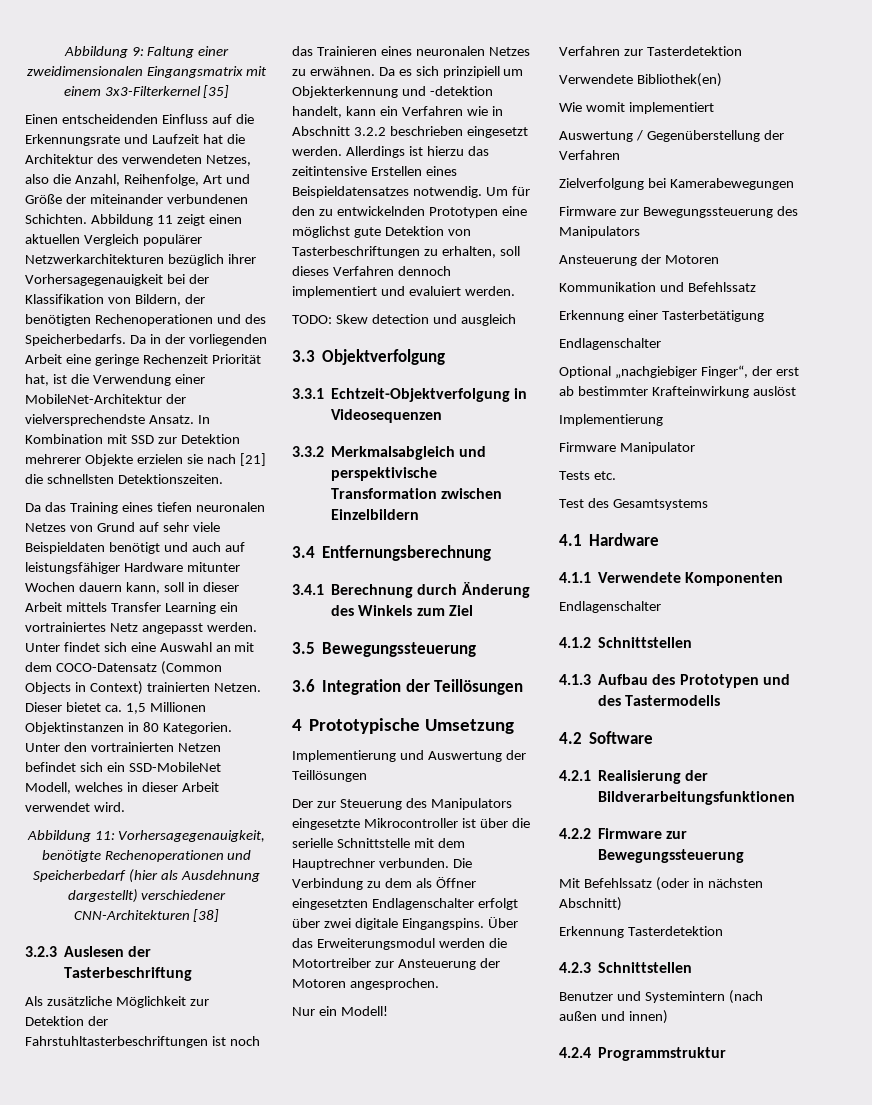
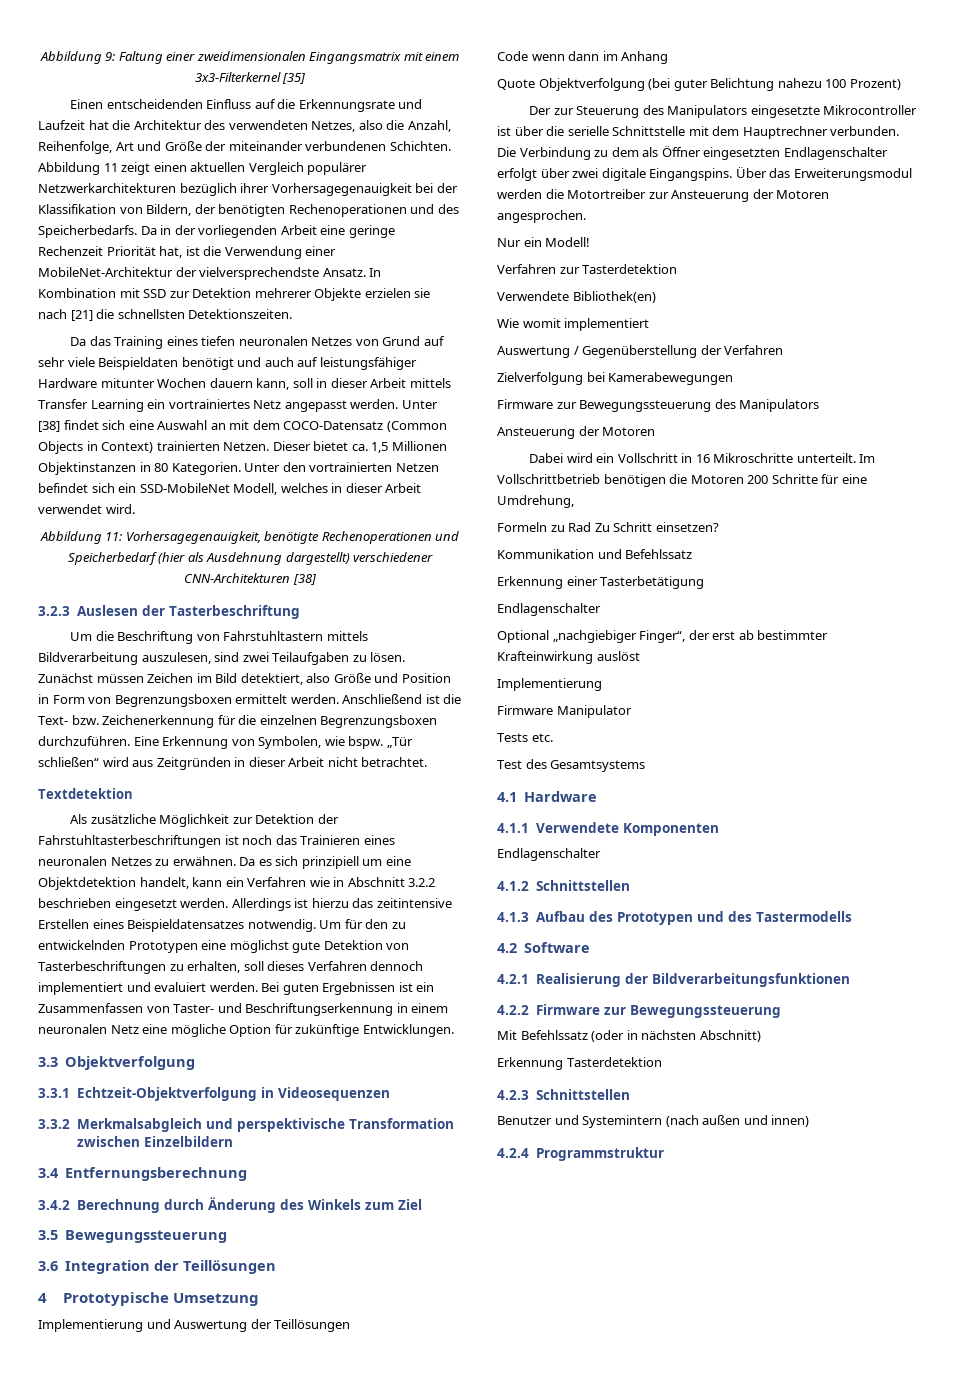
(60, 647) none -> [38,421,60,432] [38]
(193, 974) none -> [70,631,368,644] [38,652,406,665] [38,673,451,685] [38,694,462,707] [38,715,438,728] [38,736,413,749] [38,757,428,770] [38,788,133,799] // Um die Beschriftung von Fahrstuhltastern mittels Bildverarbeitung auszulesen, sind zwei Teilaufgaben zu lösen. Zunächst müssen Zeichen im Bild detektiert, also Größe und Position in Form von Begrenzungsboxen ermittelt werden. Anschließend ist die Text- bzw. Zeichenerkennung für die einzelnen Begrenzungsboxen durchzuführen. Eine Erkennung von Symbolen, wie bspw. „Tür schließen“ wird aus Zeitgründen in dieser Arbeit nicht betrachtet. // Textdetektion
[292,86,493,98] Objekterkennung und -detektion -> [385,856,411,866] [38,877,136,890] eine Objektdetektion
[292,314,516,326] // TODO: Skew detection und ausgleich -> [261,982,435,995] [38,1003,449,1016] [38,1024,454,1037] Bei guten Ergebnissen ist ein Zusammenfassen von Taster- und Beschriftungserkennung in einem neuronalen Netz eine mögliche Option für zukünftige Entwicklungen.
[292,584,324,595] 3.4.1 -> [38,1200,70,1210] 3.4.2
(367, 776) none -> [497,51,669,64] [497,78,901,91] // Code wenn dann im Anhang // Quote Objektverfolgung (bei guter Belichtung nahezu 100 Prozent)
(719, 259) none -> [529,453,876,463] [497,474,867,487] [497,495,574,508] [497,522,719,532] // Dabei wird ein Vollschritt in 16 Mikroschritte unterteilt. Im Vollschrittbetrieb benötigen die Motoren 200 Schritte für eine Umdrehung, // Formeln zu Rad Zu Schritt einsetzen?

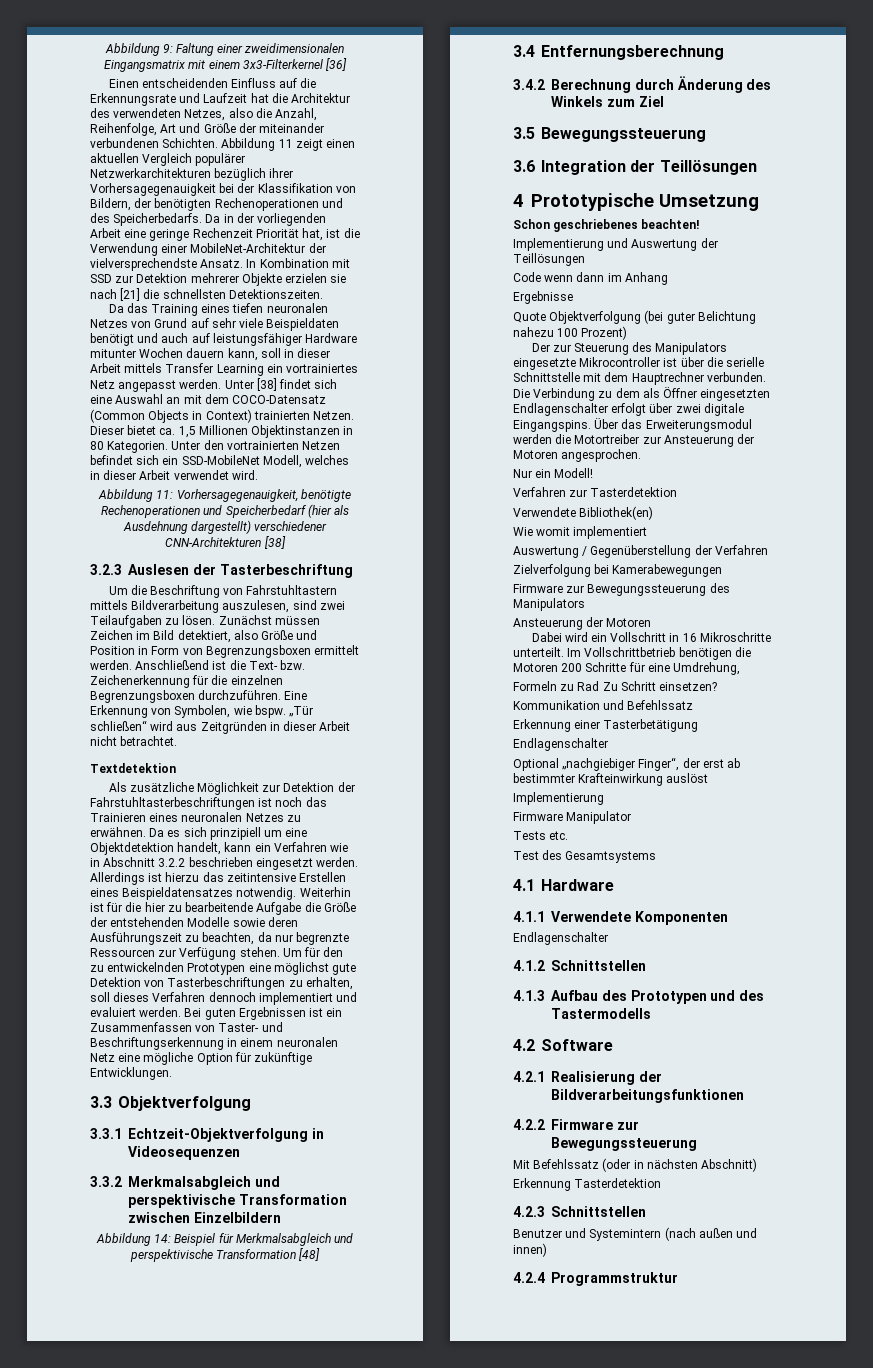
[282,73,306,84] [35] -> [325,58,347,71] [36]
(316, 925) none -> [299,887,351,897] [90,902,356,915] [90,917,298,927] [90,932,350,945] [90,947,280,960] Weiterhin ist für die hier zu bearbeitende Aufgabe die Größe der entstehenden Modelle sowie deren Ausführungszeit zu beachten, da nur begrenzte Ressourcen zur Verfügung stehen.
(233, 1141) none -> [95,1233,354,1246] [129,1248,321,1262] // Abbildung 14: Beispiel für Merkmalsabgleich und perspektivische Transformation [48]
(259, 1299) none -> [513,219,700,232] // Schon geschriebenes beachten!
(669, 57) none -> [513,291,573,304] // Ergebnisse

